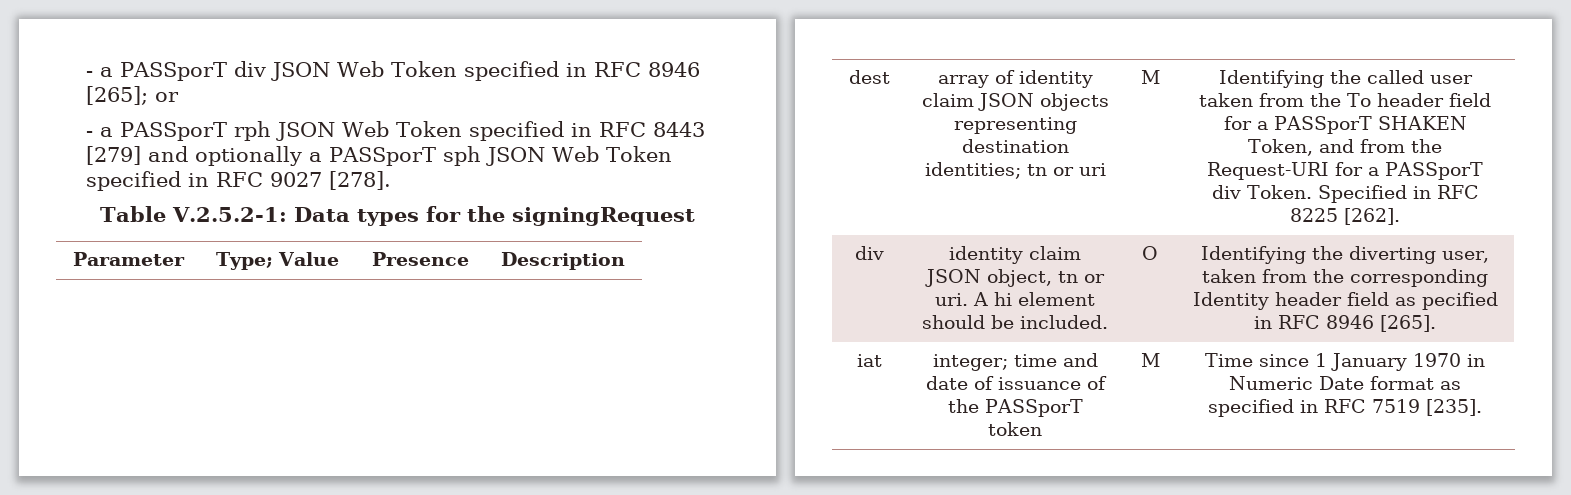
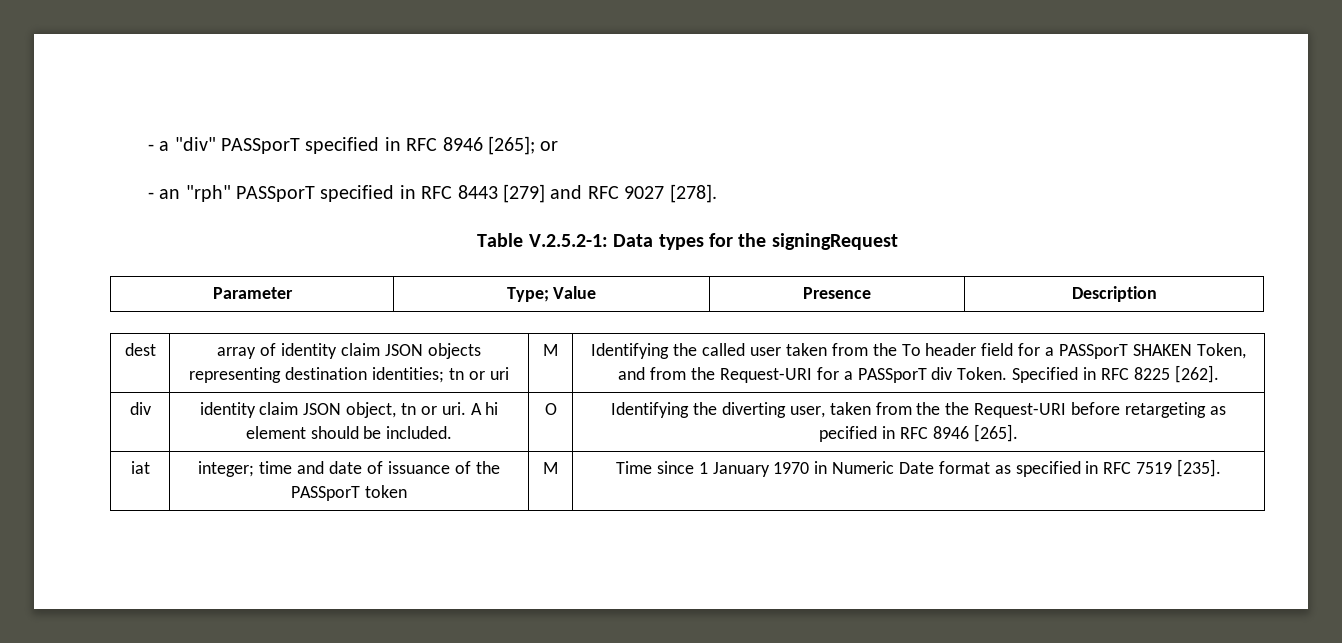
[86,61,458,81] - a PASSporT div JSON Web Token -> [147,137,300,154] - a "div" PASSporT
[100,121,463,141] a PASSporT rph JSON Web Token -> [159,185,315,202] an "rph" PASSporT
[195,146,673,166] [86,171,210,191] optionally a PASSporT sph JSON Web Token specified in -> (583, 192) none
[1350,269,1488,287] [1192,292,1389,310] corresponding Identity header field -> [945,402,1206,418] the Request-URI before retargeting

